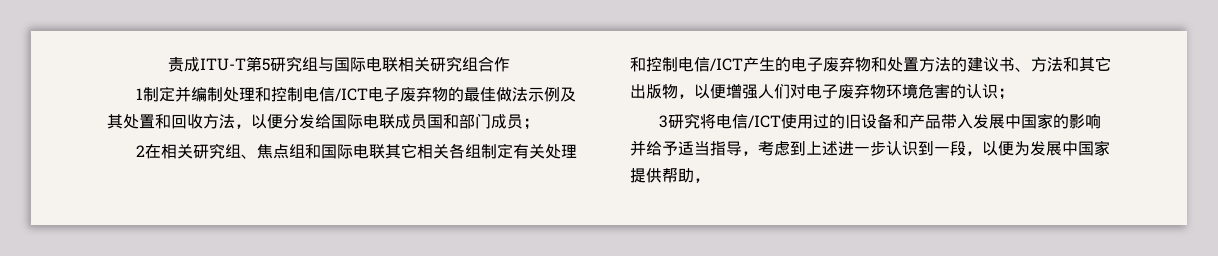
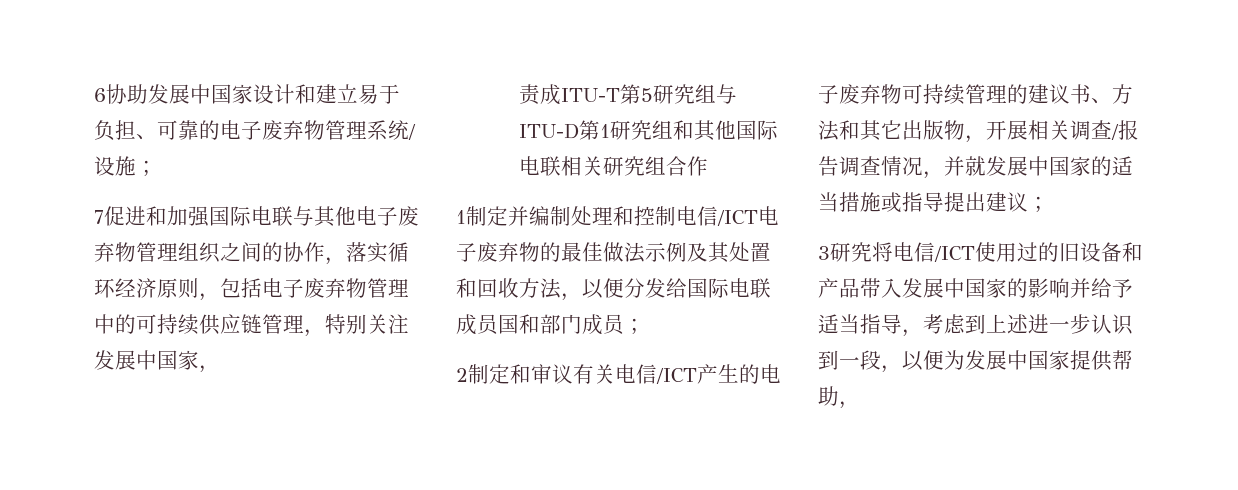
(168, 64) none -> [94,84,400,104] [94,120,416,141] [94,156,157,176] [94,206,419,227] [94,242,409,265] [94,278,409,301] [94,314,409,337] [94,350,220,373] 6协助发展中国家设计和建立易于负担、可靠的电子废弃物管理系统/设施； // 7促进和加强国际电联与其他电子废弃物管理组织之间的协作，落实循环经济原则，包括电子废弃物管理中的可持续供应链管理，特别关注发展中国家， //
(335, 64) none -> [518,120,736,141] ITU-D第1研究组和其他
[144,143,577,159] [630,57,678,72] 在相关研究组、焦点组和国际电联其它相关各组制定有关处理和控制 -> [468,364,615,384] 制定和审议有关
[871,57,951,72] 和处置方法 -> [902,84,1007,105] 可持续管理
[694,83,998,99] 以便增强人们对电子废弃物环境危害的认识 -> [986,120,1139,140] [818,156,1133,179] [818,192,1028,213] 开展相关调查/报告调查情况，并就发展中国家的适当措施或指导提出建议

